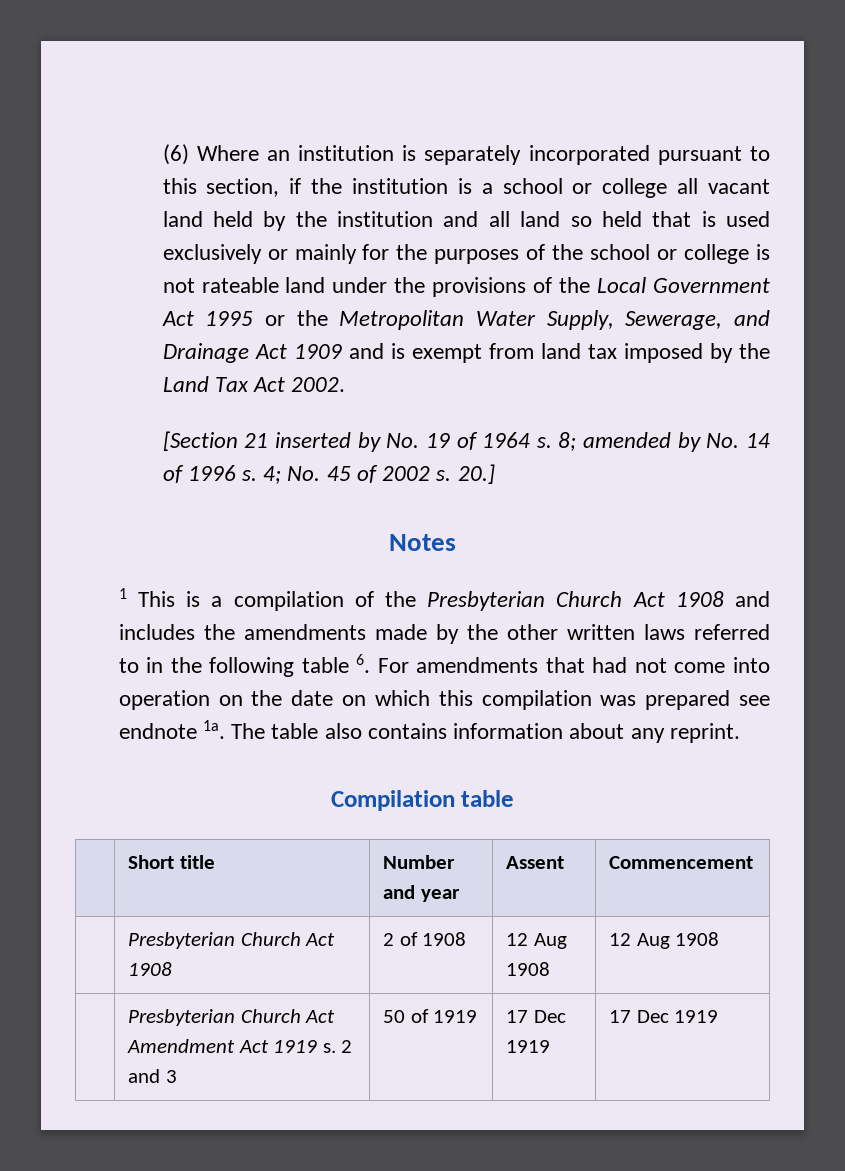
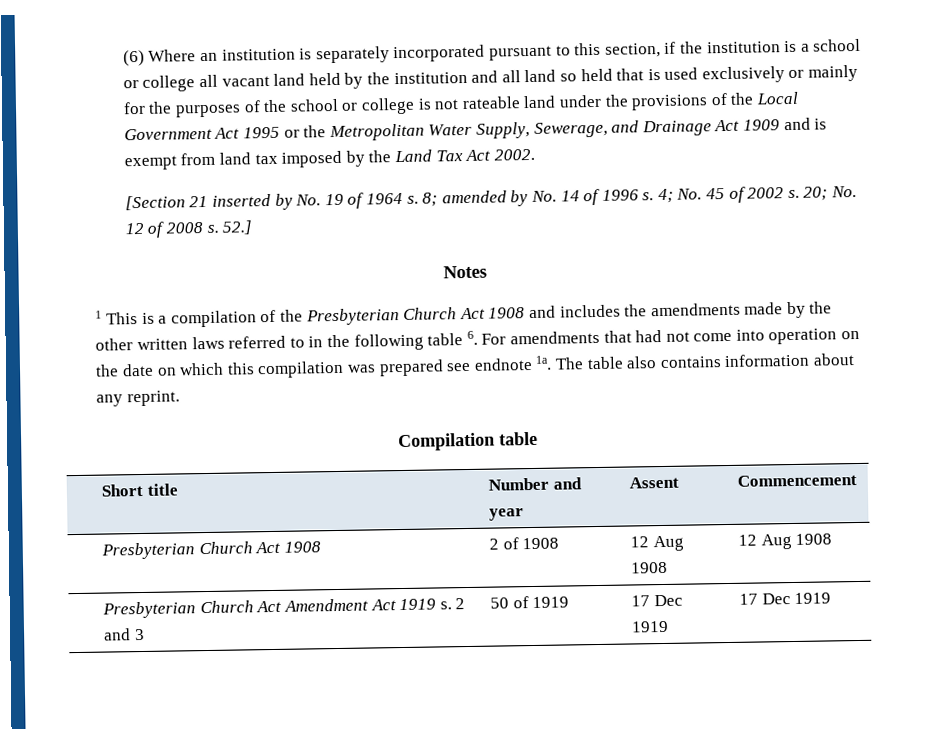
[457,464,495,484] 20.] -> [803,185,858,201] [124,220,253,238] 20; No. 12 of 2008 s. 52.]

